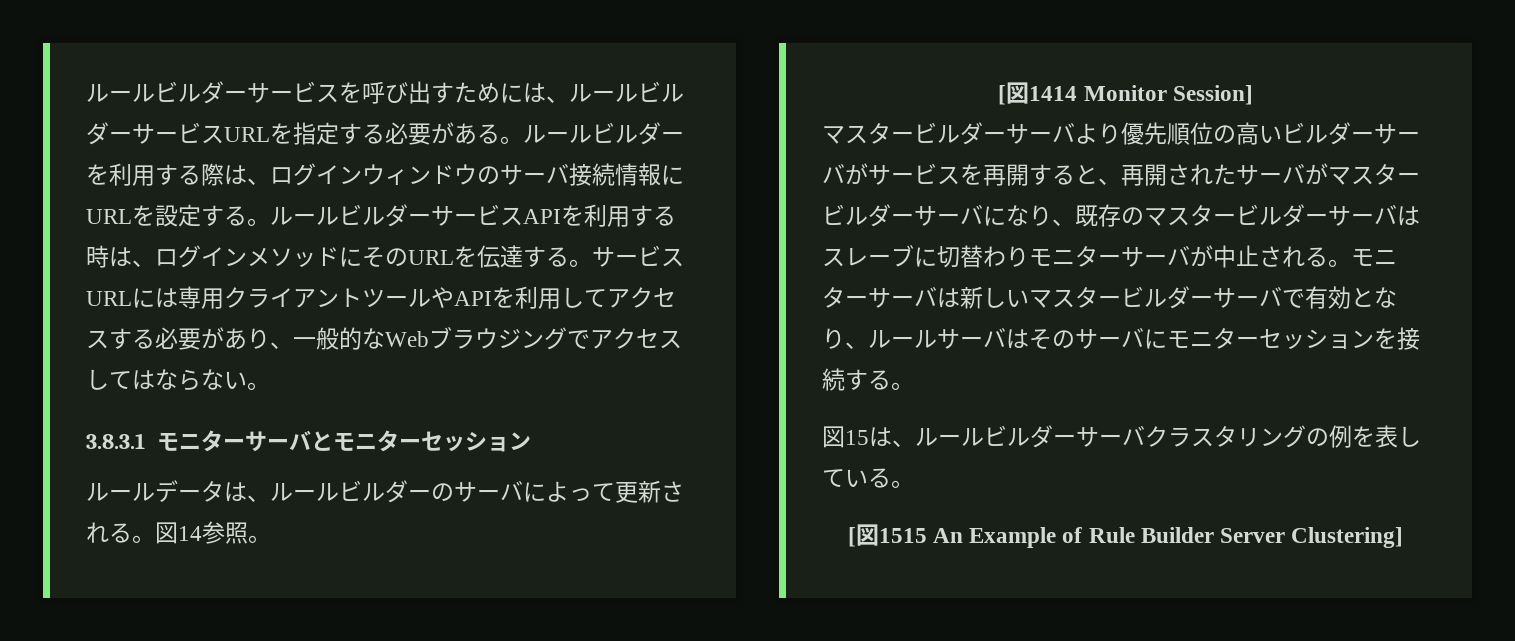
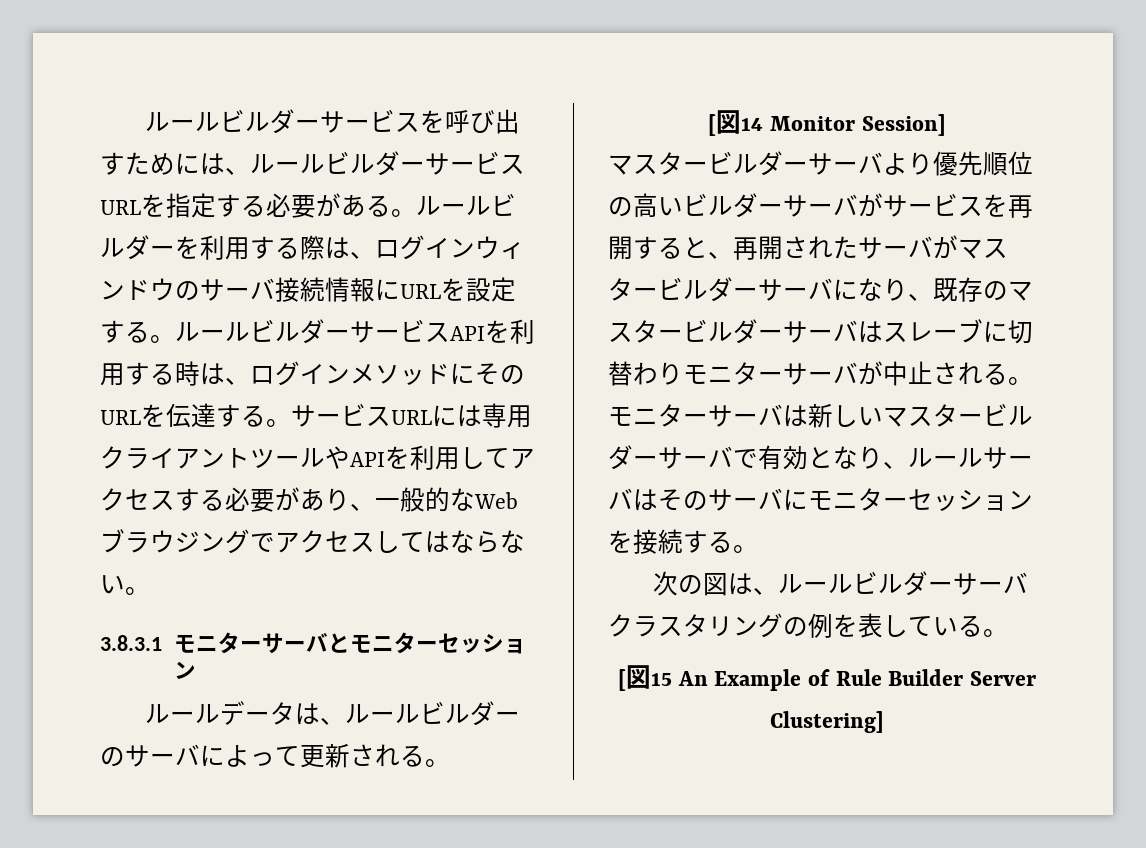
[155,521,271,544] [998,82,1078,105] 図14参照。 // [図1414 -> [708,110,764,136] // [図14
[822,426,869,448] 図15 -> [653,571,729,596] 次の図
[878,528,927,543] 1515 -> [651,673,673,686] 15

